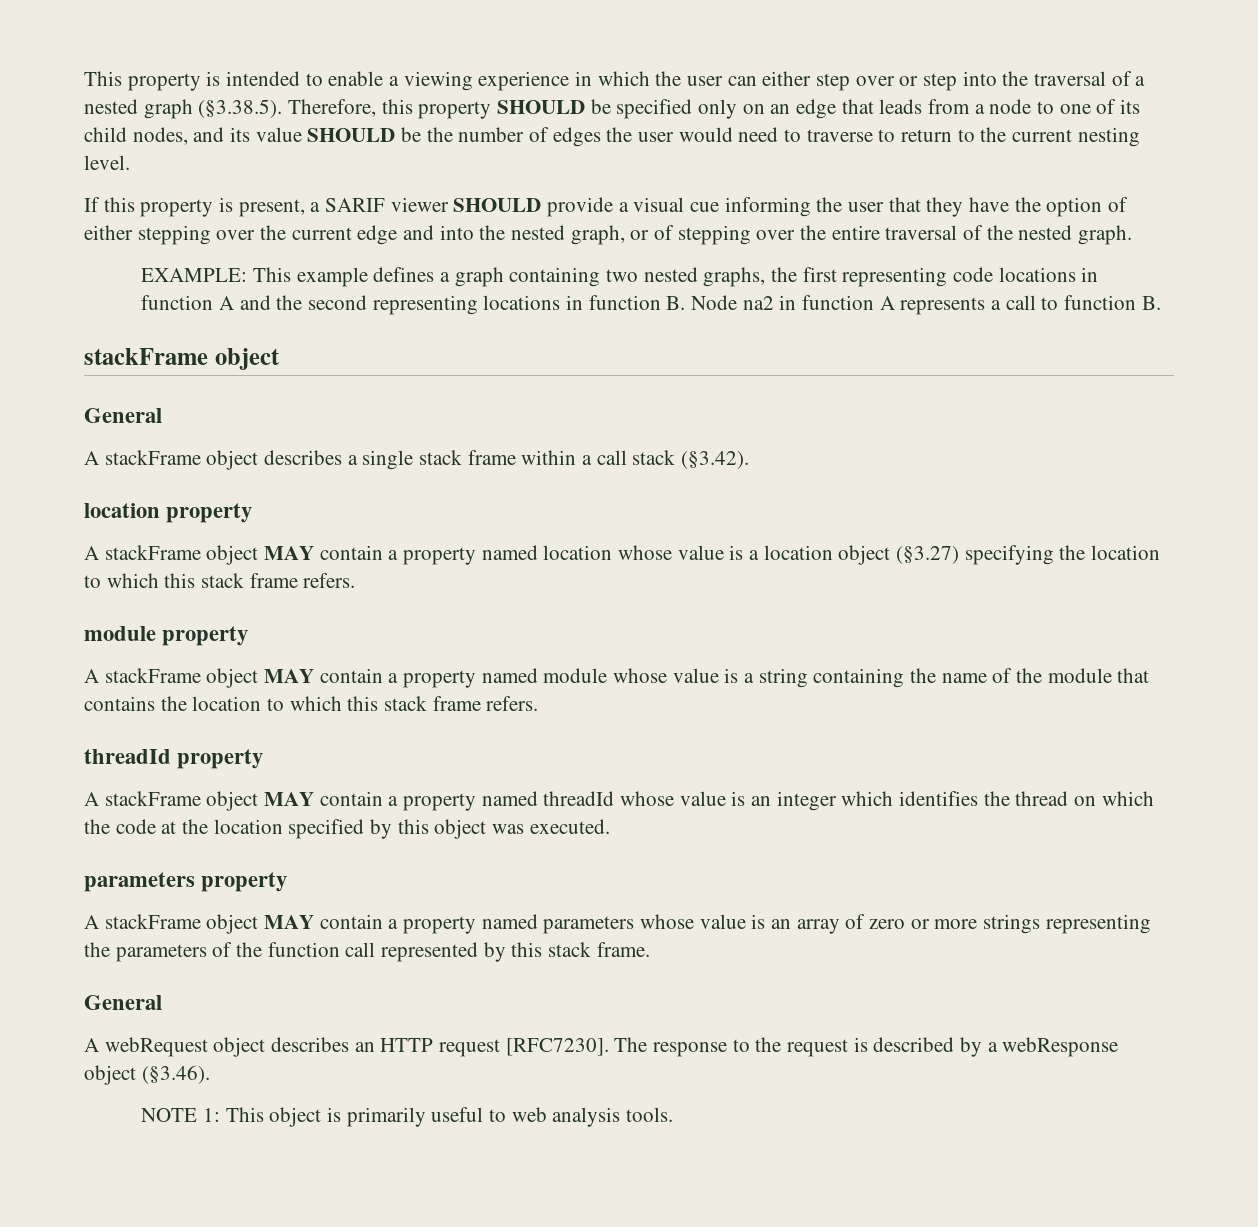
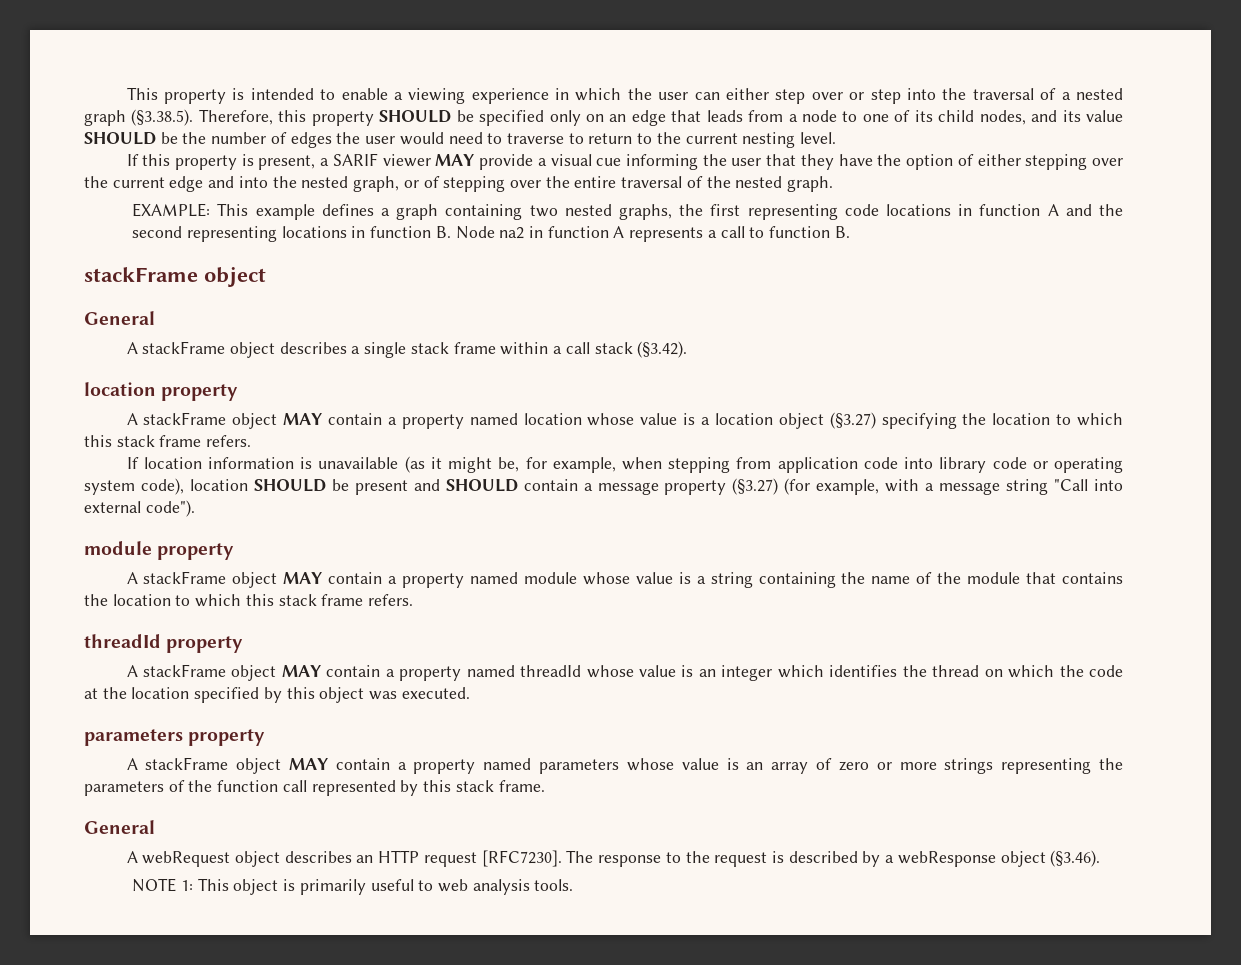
[453,198,542,212] SHOULD -> [435,154,475,166] MAY
(356, 580) none -> [126,456,1123,473] [84,478,1124,495] [84,500,195,517] // If location information is unavailable (as it might be, for example, when stepping from application code into library code or operating system code), location SHOULD be present and SHOULD contain a message property (§3.27) (for example, with a message string "Call into external code").

